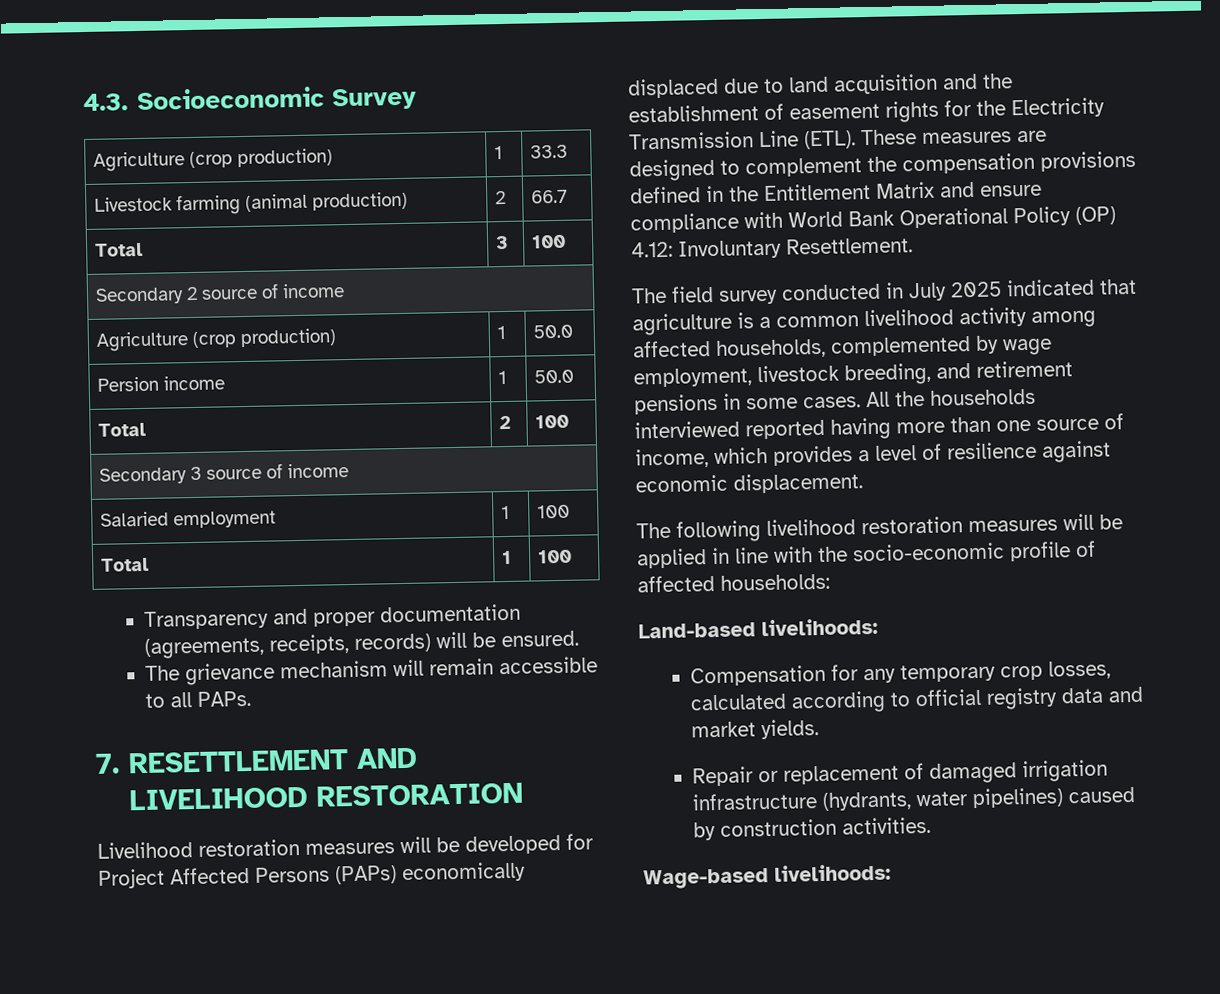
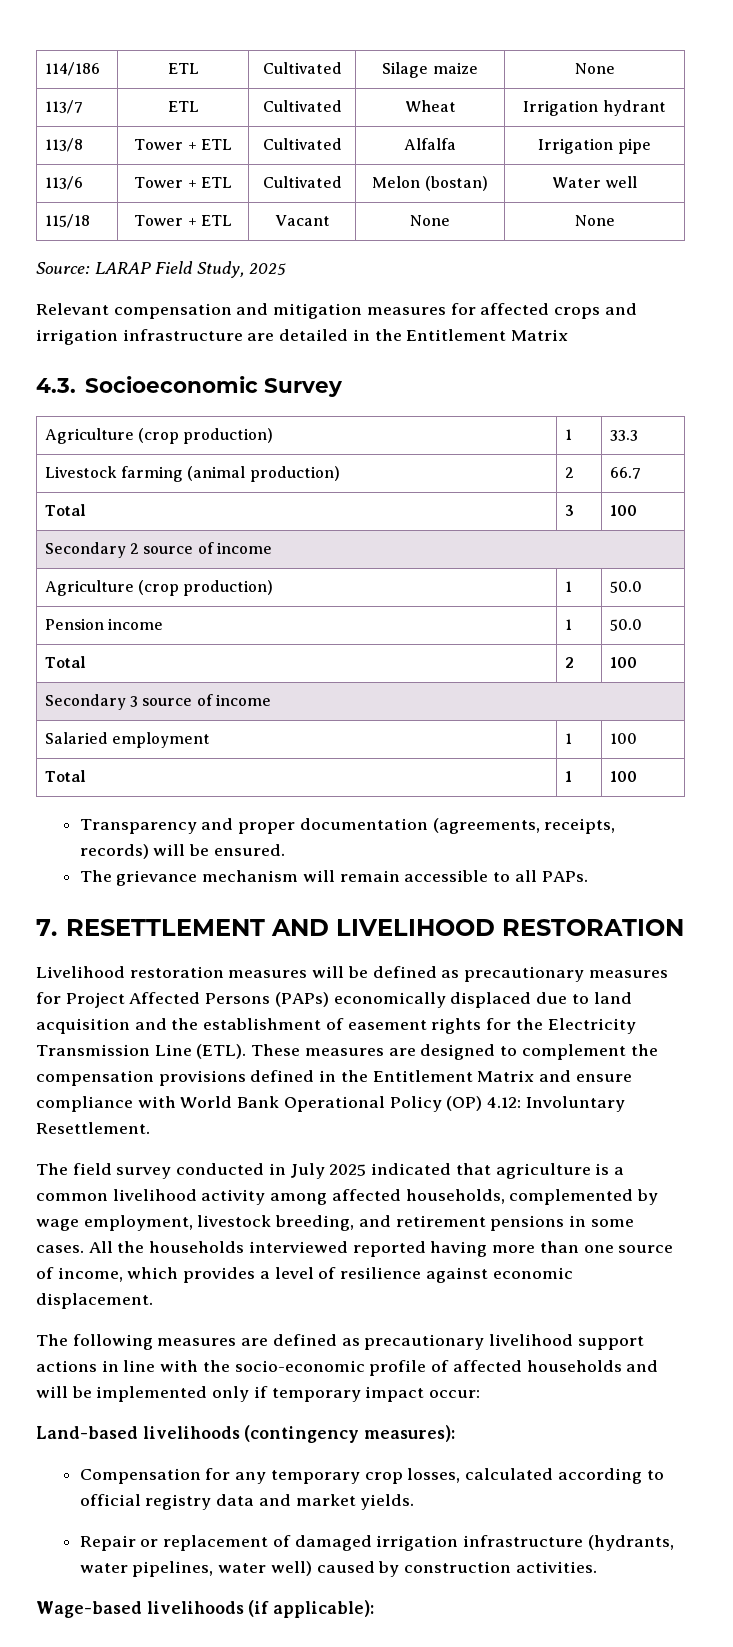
(83, 102) none -> [44,62,100,76] [167,63,199,74] [262,62,342,74] [382,62,478,78] [574,63,615,74] [44,100,83,114] [167,101,199,112] [262,100,342,112] [404,100,456,112] [523,100,666,116] [44,138,83,152] [134,139,232,150] [262,138,342,150] [404,138,456,150] [538,138,651,154] [44,176,83,190] [134,177,232,188] [262,176,342,188] [372,176,488,191] [552,176,637,188] [44,214,90,228] [134,215,232,226] [274,215,330,226] [410,215,450,226] [574,215,615,226] [36,261,286,278] [36,303,637,319] [36,329,569,345] 114/186 | ETL | Cultivated | Silage maize | None // 113/7 | ETL | Cultivated | Wheat | Irrigation hydrant // 113/8 | Tower + ETL | Cultivated | Alfalfa | Irrigation pipe // 113/6 | Tower + ETL | Cultivated | Melon (bostan) | Water well // 115/18 | Tower + ETL | Vacant | None | None // Source: LARAP Field Study, 2025 // Relevant compensation and mitigation measures for affected crops and irrigation infrastructure are detailed in the Entitlement Matrix //
[96,376,159,392] Persion -> [44,618,104,630] Pension
[465,835,561,855] developed -> [372,966,668,982] defined as precautionary measures
[766,513,1123,536] [637,548,707,569] livelihood restoration measures will be applied -> [157,1334,644,1350] [36,1360,97,1372] measures are defined as precautionary livelihood support actions
[720,573,830,591] [638,617,878,639] households: // Land-based livelihoods: -> [526,1360,659,1372] [36,1386,481,1402] [36,1425,456,1443] households and will be implemented only if temporary impact occur: // Land-based livelihoods (contingency measures):
[972,787,1065,809] pipelines) -> [132,1561,312,1577] pipelines, water well)
[774,863,891,882] livelihoods: -> [146,1600,375,1618] livelihoods (if applicable):

